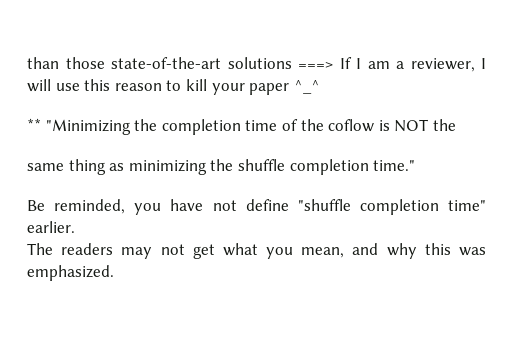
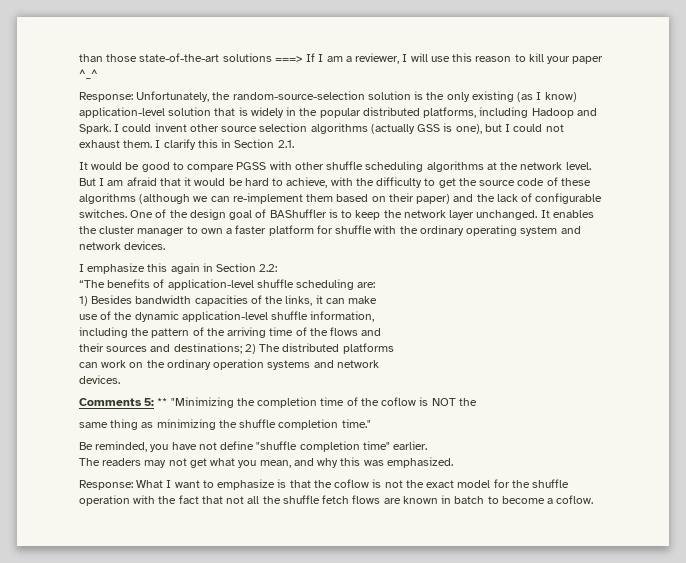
(320, 87) none -> [79,91,577,102] [79,107,597,118] [79,123,564,134] [79,139,294,150] [79,161,591,172] [79,177,591,188] [79,193,603,204] [79,209,594,220] [79,225,581,236] [79,241,166,250] [79,263,278,274] [79,279,376,290] [79,295,378,306] [79,311,375,322] [79,327,382,338] [79,343,394,354] [79,359,379,370] [79,375,120,384] [79,398,155,406] Response: Unfortunately, the random-source-selection solution is the only existing (as I know) application-level solution that is widely in the popular distributed platforms, including Hadoop and Spark. I could invent other source selection algorithms (actually GSS is one), but I could not exhaust them. I clarify this in Section 2.1. // It would be good to compare PGSS with other shuffle scheduling algorithms at the network level. But I am afraid that it would be hard to achieve, with the difficulty to get the source code of these algorithms (although we can re-implement them based on their paper) and the lack of configurable switches. One of the design goal of BAShuffler is to keep the network layer unchanged. It enables the cluster manager to own a faster platform for shuffle with the ordinary operating system and network devices. // I emphasize this again in Section 2.2: // “The benefits of application-level shuffle scheduling are: // 1) Besides bandwidth capacities of the links, it can make // use of the dynamic application-level shuffle information, // including the pattern of the arriving time of the flows and // their sources and destinations; 2) The distributed platforms // can work on the ordinary operation systems and network // devices. // Comments 5:
(114, 273) none -> [79,479,570,490] [79,495,594,506] // Response: What I want to emphasize is that the coflow is not the exact model for the shuffle operation with the fact that not all the shuffle fetch flows are known in batch to become a coflow.

